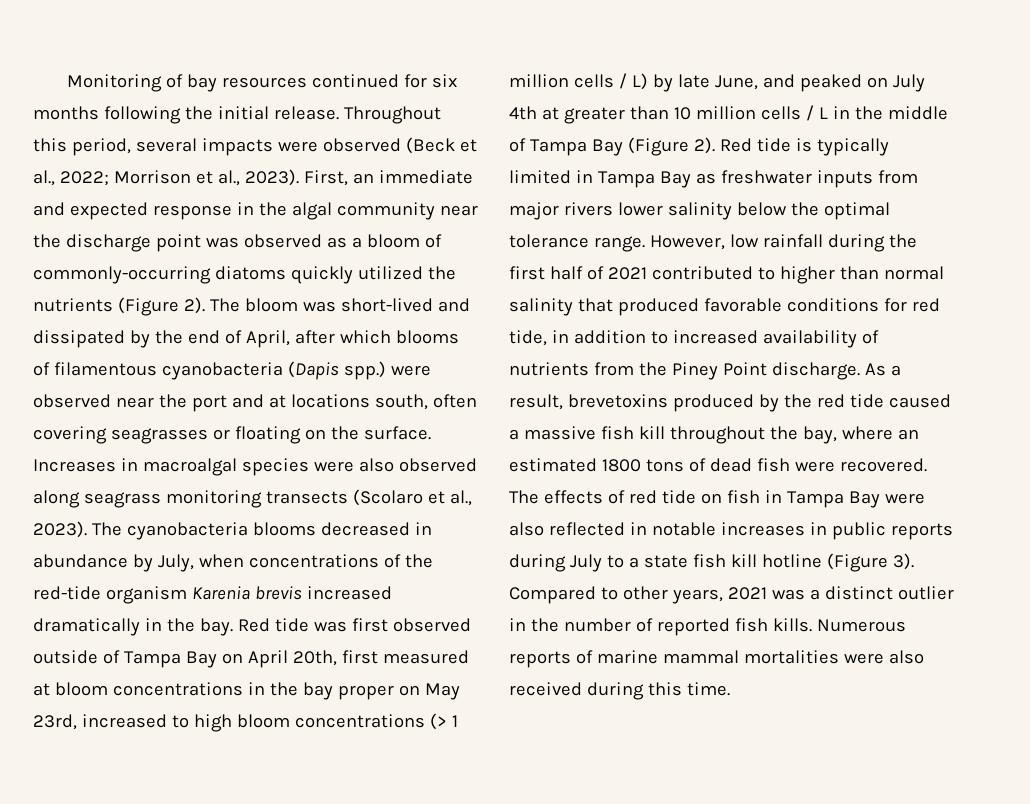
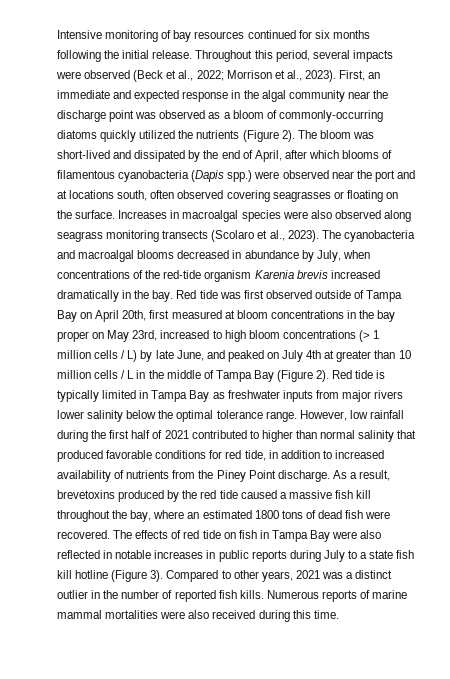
[67,74,163,92] Monitoring -> [57,30,159,42] Intensive monitoring
(477, 401) none -> [177,190,224,199] observed
(248, 531) none -> [57,250,135,262] and macroalgal

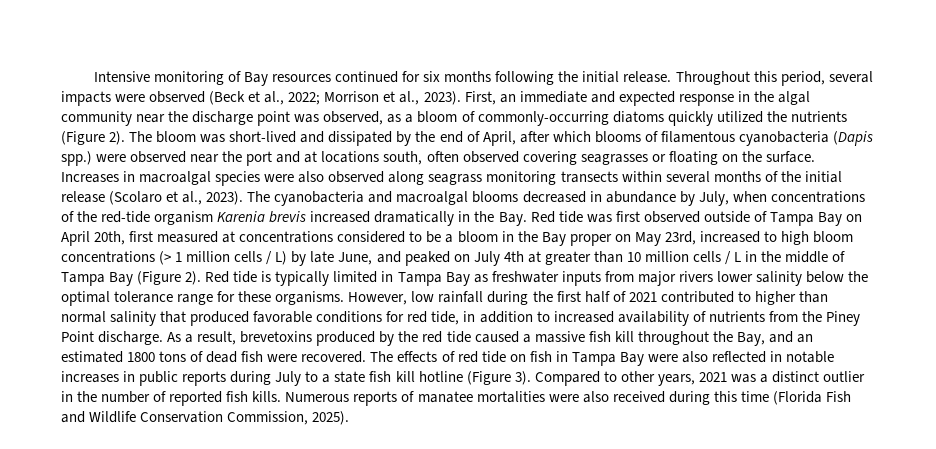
[173,30,192,42] bay -> [244,72,269,86] Bay
[159,110,206,119] observed -> [323,111,384,125] observed,
(209, 234) none -> [621,171,842,183] [61,191,105,203] within several months of the initial release
[152,290,174,302] bay. -> [498,212,527,226] Bay.
[236,310,396,322] bloom concentrations in the bay -> [239,231,566,246] concentrations considered to be a bloom in the Bay
[265,411,297,422] range. -> [177,291,345,305] range for these organisms.
[130,510,185,522] bay, where -> [736,331,793,346] Bay, and
[372,590,408,599] [57,610,102,619] marine mammal -> [417,391,473,403] manatee
[313,610,339,619] time. -> [740,391,851,405] [61,411,350,425] time (Florida Fish and Wildlife Conservation Commission, 2025).

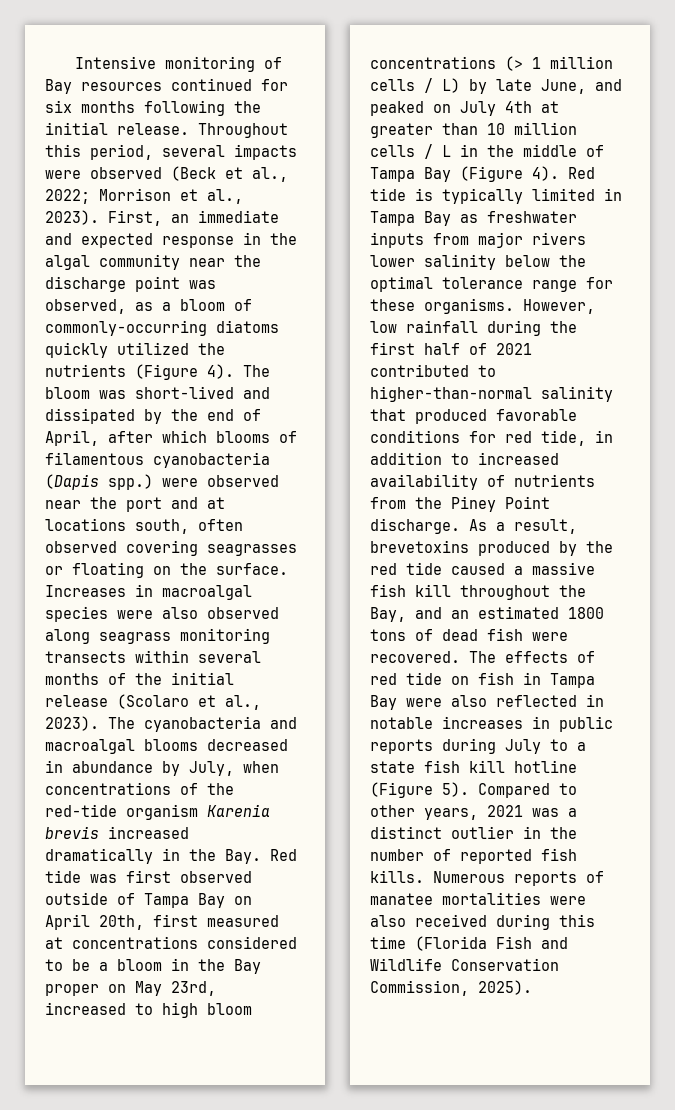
[109,131,126,145] 2). -> [207,364,234,379] 4).
[185,271,202,285] 2). -> [532,166,559,181] 4).
[754,291,828,305] [61,311,106,323] higher than normal -> [370,386,532,402] higher-than-normal
[514,371,531,385] 3). -> [442,782,469,797] 5).

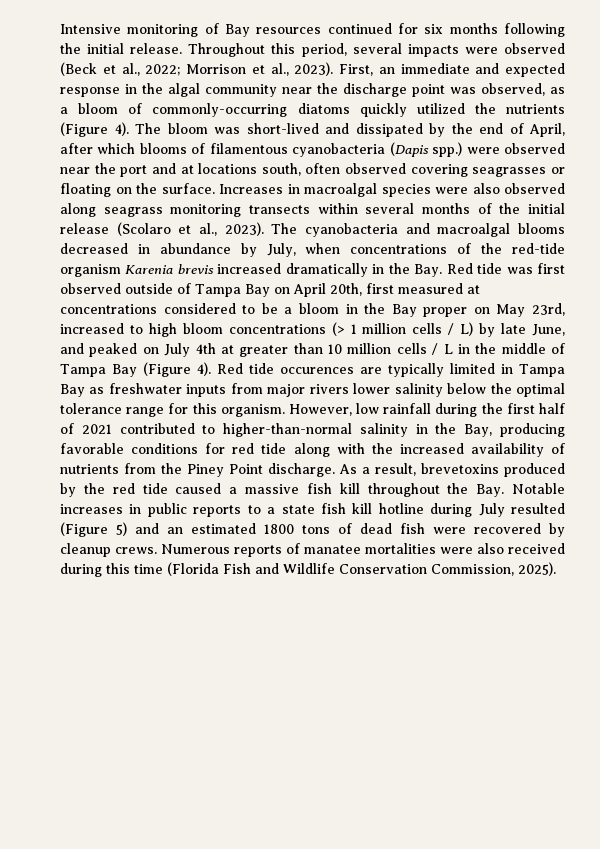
[415,188,433,201] is -> [280,367,382,374] occurences are
[370,298,514,314] these organisms. -> [192,403,285,417] this organism.
[370,409,577,424] [370,430,613,446] [370,452,469,465] that produced favorable conditions for red tide, in addition to -> [415,423,565,437] [60,443,393,457] in the Bay, producing favorable conditions for red tide along with the
[370,607,406,622] Bay, -> [476,483,565,497] [60,503,565,517] [60,522,127,537] Bay. Notable increases in public reports to a state fish kill hotline during July resulted (Figure 5)
[370,651,595,663] [370,672,595,688] [370,694,604,710] [370,716,613,732] [370,738,586,754] [370,760,577,773] [370,782,577,798] [370,805,577,820] [370,826,577,839] [370,848,577,864] [370,870,424,883] recovered. The effects of red tide on fish in Tampa Bay were also reflected in notable increases in public reports during July to a state fish kill hotline (Figure 5). Compared to other years, 2021 was a distinct outlier in the number of reported fish kills. -> [474,523,565,537] [60,543,157,557] recovered by cleanup crews.

